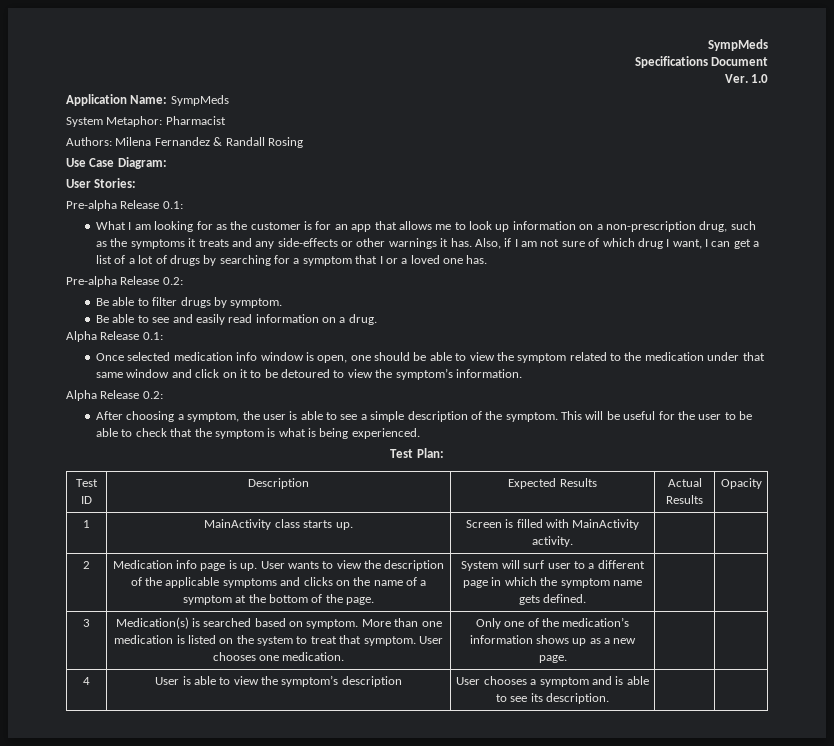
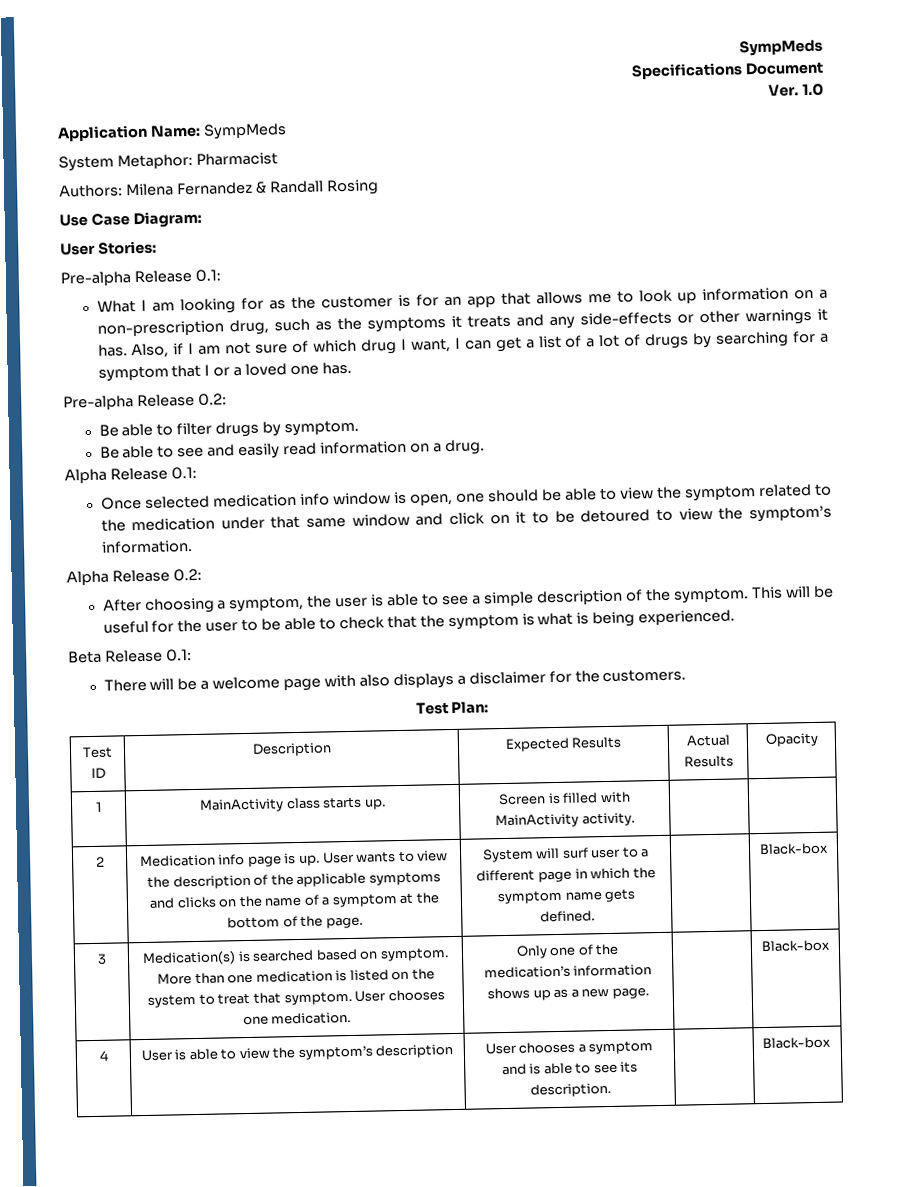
(420, 433) none -> [68,649,192,664] [103,668,687,692] // Beta Release 0.1: // There will be a welcome page with also displays a disclaimer for the customers.
(587, 598) none -> [759,842,829,856] Black-box
(567, 659) none -> [761,939,830,953] Black-box
(610, 698) none -> [761,1036,831,1050] Black-box

